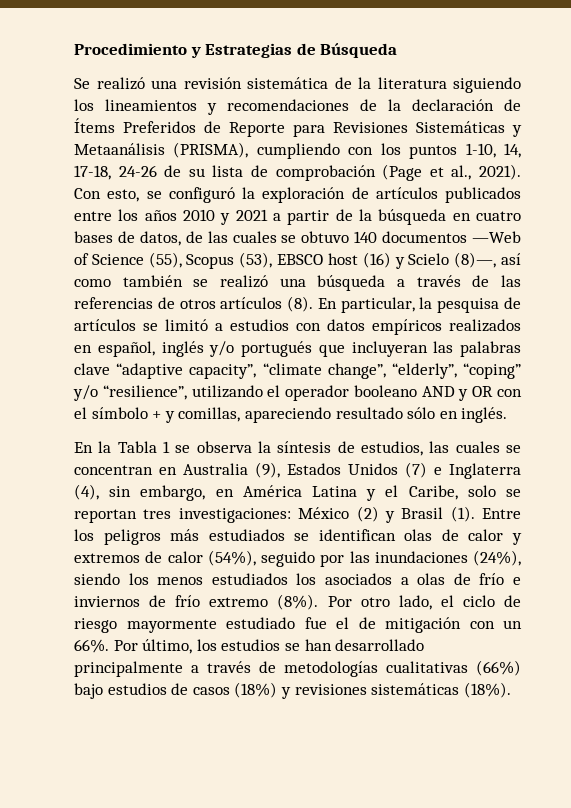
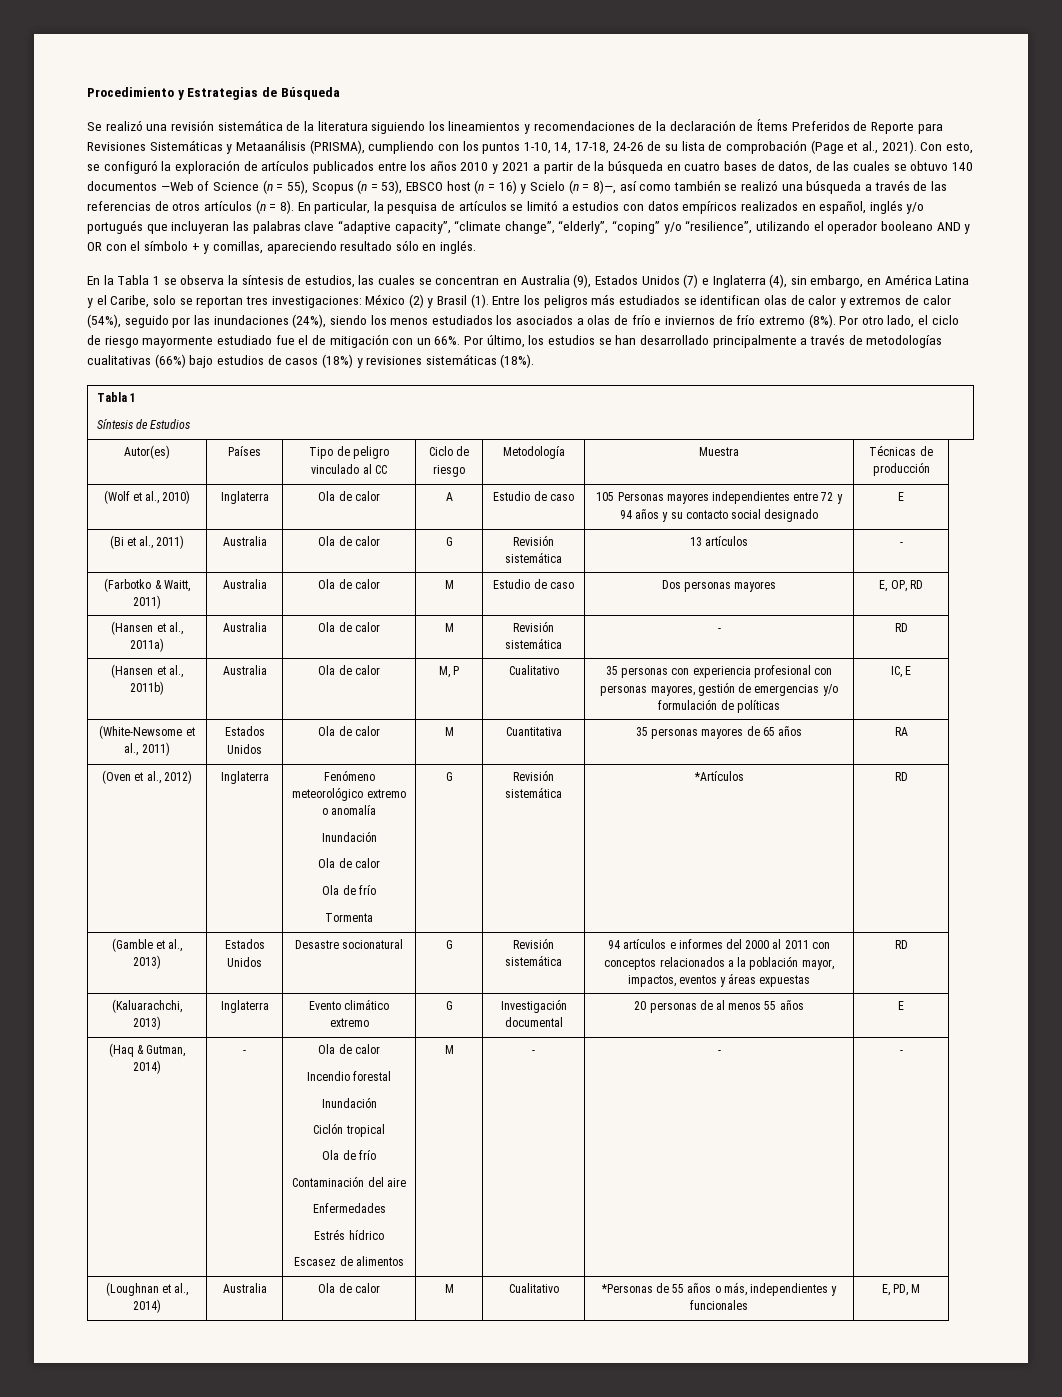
[148,252,497,269] (55), Scopus (53), EBSCO host (16) y Scielo (8)—, -> [262,180,616,194] (n = 55), Scopus (n = 53), EBSCO host (n = 16) y Scielo (n = 8)—,
[287,296,314,312] (8). -> [255,200,294,214] (n = 8).
(511, 690) none -> [96,392,136,402] [96,419,191,429] [124,445,170,459] [228,446,261,456] [309,446,389,459] [311,464,387,474] [428,446,470,456] [433,465,465,477] [502,446,565,459] [699,447,739,456] [869,445,933,456] [872,462,930,476] [103,490,191,504] [220,491,269,504] [318,491,380,501] [445,492,453,501] [493,491,574,501] [596,491,843,504] [619,509,819,522] [898,492,904,501] [109,535,185,549] [222,536,267,546] [318,536,380,546] [445,537,453,546] [513,535,554,546] [505,552,562,563] [689,536,749,546] [899,542,903,546] [104,578,190,592] [133,595,161,609] [222,579,267,589] [318,579,380,589] [444,580,454,589] [493,579,574,589] [661,580,777,592] [879,580,923,592] [111,621,183,635] [130,638,164,652] [222,622,267,632] [318,622,380,632] [444,623,454,632] [513,621,554,632] [505,638,562,649] [717,628,721,632] [894,623,908,632] [111,664,183,678] [130,681,164,695] [222,665,267,675] [318,665,380,675] [438,666,460,678] [508,665,559,675] [605,665,833,678] [600,682,838,696] [658,699,780,713] [890,666,912,678] [99,725,195,739] [124,742,170,756] [224,726,265,736] [227,744,262,754] [318,726,380,736] [444,727,454,736] [505,727,562,736] [635,726,803,739] [894,727,908,736] [102,770,192,784] [220,771,269,784] [323,770,375,781] [292,787,406,801] [321,805,377,815] [321,831,377,842] [318,858,380,868] [322,885,376,895] [325,913,373,922] [445,772,453,781] [513,770,554,781] [505,787,562,798] [693,771,744,781] [894,772,908,781] [111,938,183,952] [133,955,161,969] [224,939,265,949] [227,957,262,967] [294,939,404,949] [445,940,453,949] [513,938,554,949] [505,955,562,966] [608,939,830,949] [604,956,834,970] [627,973,811,987] [894,940,908,949] [112,999,182,1013] [133,1016,161,1030] [220,1000,269,1013] [308,999,390,1010] [329,1018,369,1027] [445,1001,453,1010] [500,999,567,1013] [504,1017,563,1027] [634,1000,804,1013] [898,1001,904,1010] [108,1043,186,1057] [133,1060,161,1074] [243,1050,246,1054] [318,1044,380,1054] [306,1071,392,1081] [321,1097,377,1108] [313,1123,385,1137] [322,1150,376,1160] [292,1176,406,1187] [312,1203,386,1213] [314,1229,384,1240] [294,1256,404,1266] [444,1045,454,1054] [532,1050,535,1054] [717,1050,721,1054] [899,1050,903,1054] [105,1282,189,1296] [133,1299,161,1313] [222,1283,267,1293] [318,1283,380,1293] [444,1284,454,1293] [508,1283,559,1293] [600,1282,838,1296] [690,1300,748,1310] [881,1284,921,1296] // Tabla 1 // Síntesis de Estudios // Autor(es) | Países | Tipo de peligro vinculado al CC | Ciclo de riesgo | Metodología | Muestra | Técnicas de producción // (Wolf et al., 2010) | Inglaterra | Ola de calor | A | Estudio de caso | 105 Personas mayores independientes entre 72 y 94 años y su contacto social designado | E // (Bi et al., 2011) | Australia | Ola de calor | G | Revisión sistemática | 13 artículos | - // (Farbotko & Waitt, 2011) | Australia | Ola de calor | M | Estudio de caso | Dos personas mayores | E, OP, RD // (Hansen et al., 2011a) | Australia | Ola de calor | M | Revisión sistemática | - | RD // (Hansen et al., 2011b) | Australia | Ola de calor | M, P | Cualitativo | 35 personas con experiencia profesional con personas mayores, gestión de emergencias y/o formulación de políticas | IC, E // (White-Newsome et al., 2011) | Estados Unidos | Ola de calor | M | Cuantitativa | 35 personas mayores de 65 años | RA // (Oven et al., 2012) | Inglaterra | Fenómeno meteorológico extremo o anomalía // Inundación // Ola de calor // Ola de frío // Tormenta | G | Revisión sistemática | *Artículos | RD // (Gamble et al., 2013) | Estados Unidos | Desastre socionatural | G | Revisión sistemática | 94 artículos e informes del 2000 al 2011 con conceptos relacionados a la población mayor, impactos, eventos y áreas expuestas | RD // (Kaluarachchi, 2013) | Inglaterra | Evento climático extremo | G | Investigación documental | 20 personas de al menos 55 años | E // (Haq & Gutman, 2014) | - | Ola de calor // Incendio forestal // Inundación // Ciclón tropical // Ola de frío // Contaminación del aire // Enfermedades // Estrés hídrico // Escasez de alimentos | M | - | - | - // (Loughnan et al., 2014) | Australia | Ola de calor | M | Cualitativo | *Personas de 55 años o más, independientes y funcionales | E, PD, M

